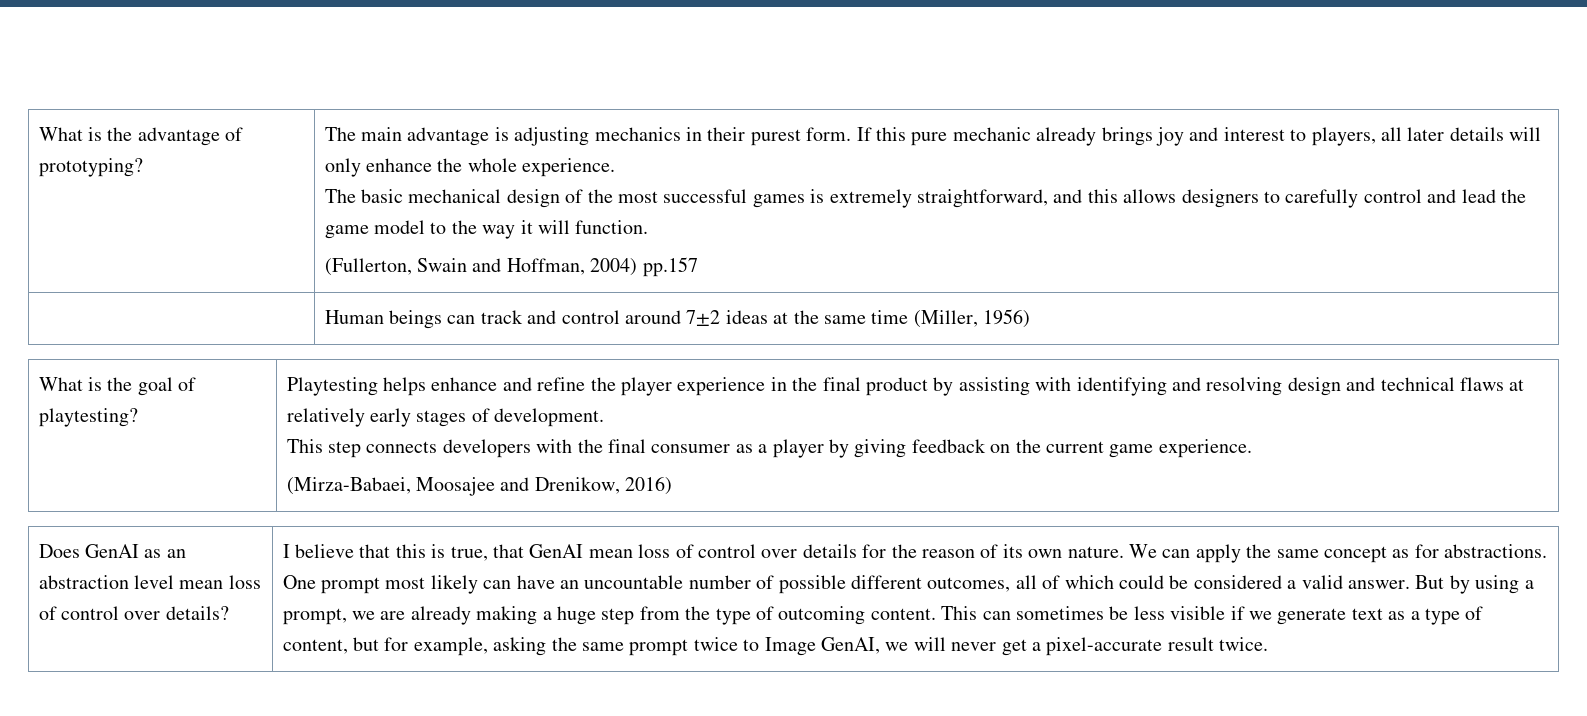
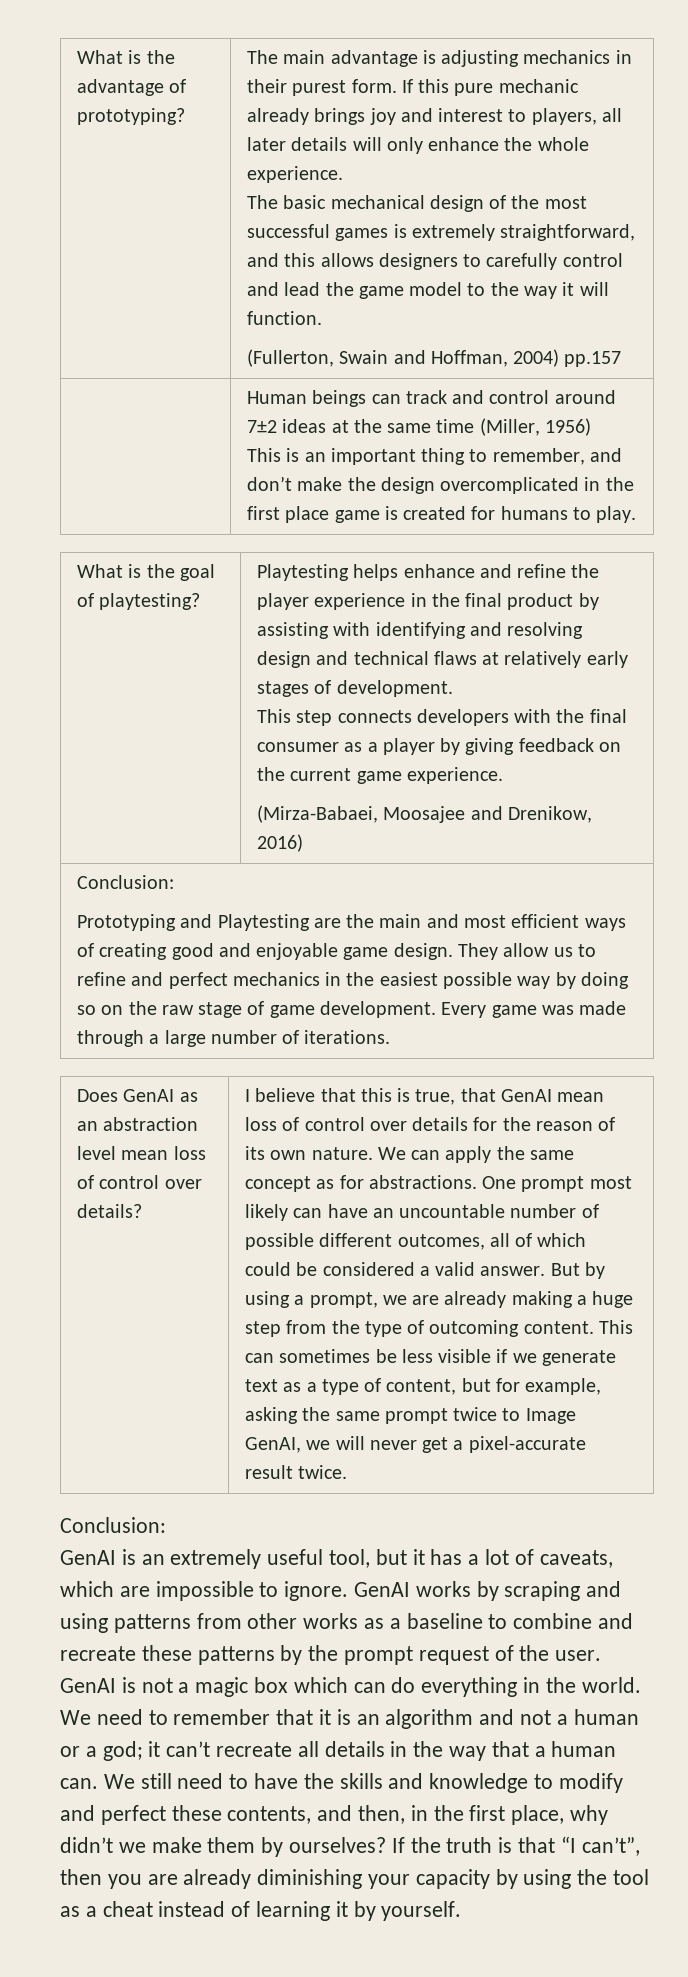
(1031, 318) none -> [247,448,623,465] [247,476,634,494] [247,506,637,523] // This is an important thing to remember, and don’t make the design overcomplicated in the first place game is created for humans to play.
(673, 485) none -> [77,875,175,889] [77,914,626,931] [77,943,596,960] [77,972,629,989] [77,1001,627,1018] [77,1030,391,1047] // Conclusion: // Prototyping and Playtesting are the main and most efficient ways of creating good and enjoyable game design. They allow us to refine and perfect mechanics in the easiest possible way by doing so on the raw stage of game development. Every game was made through a large number of iterations.
(1269, 644) none -> [60,1517,166,1533] [60,1549,613,1569] [60,1581,622,1601] [60,1613,634,1633] [60,1645,602,1665] [60,1677,641,1697] [60,1709,639,1729] [60,1741,617,1761] [60,1773,623,1793] [60,1805,609,1825] [60,1836,640,1857] [60,1869,650,1889] [60,1901,462,1921] // Conclusion: // GenAI is an extremely useful tool, but it has a lot of caveats, which are impossible to ignore. GenAI works by scraping and using patterns from other works as a baseline to combine and recreate these patterns by the prompt request of the user. GenAI is not a magic box which can do everything in the world. We need to remember that it is an algorithm and not a human or a god; it can’t recreate all details in the way that a human can. We still need to have the skills and knowledge to modify and perfect these contents, and then, in the first place, why didn’t we make them by ourselves? If the truth is that “I can’t”, then you are already diminishing your capacity by using the tool as a cheat instead of learning it by yourself.

